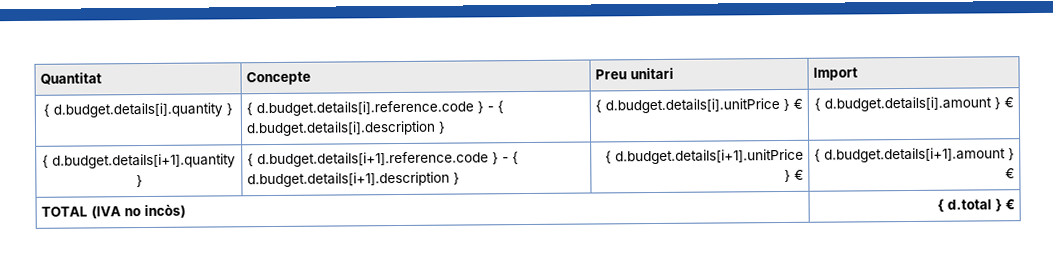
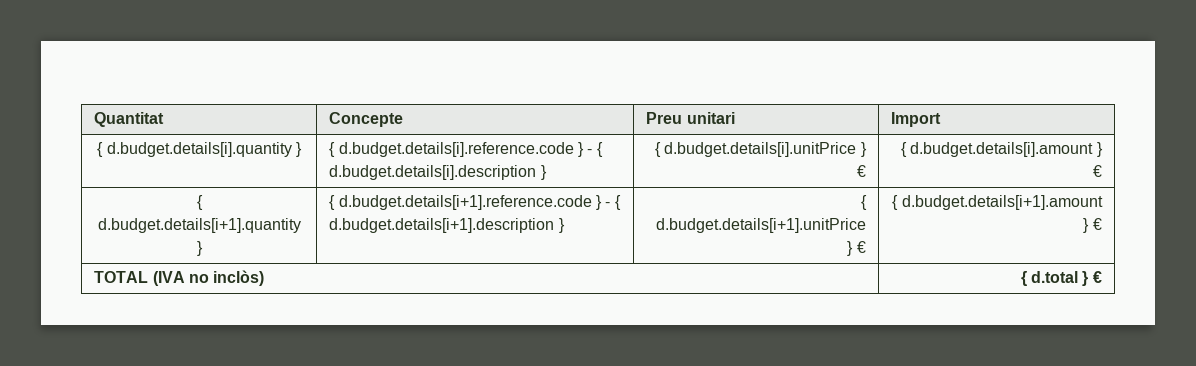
[143,204,186,219] incòs) -> [213,270,265,286] inclòs)

